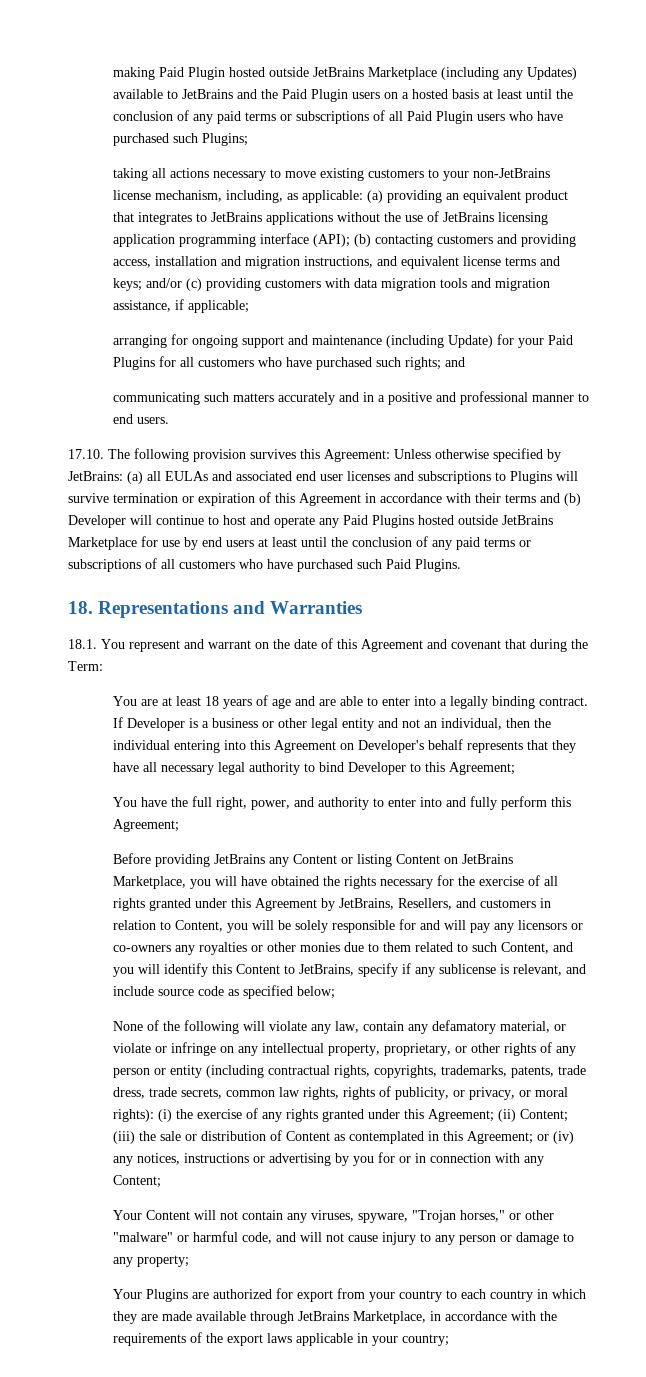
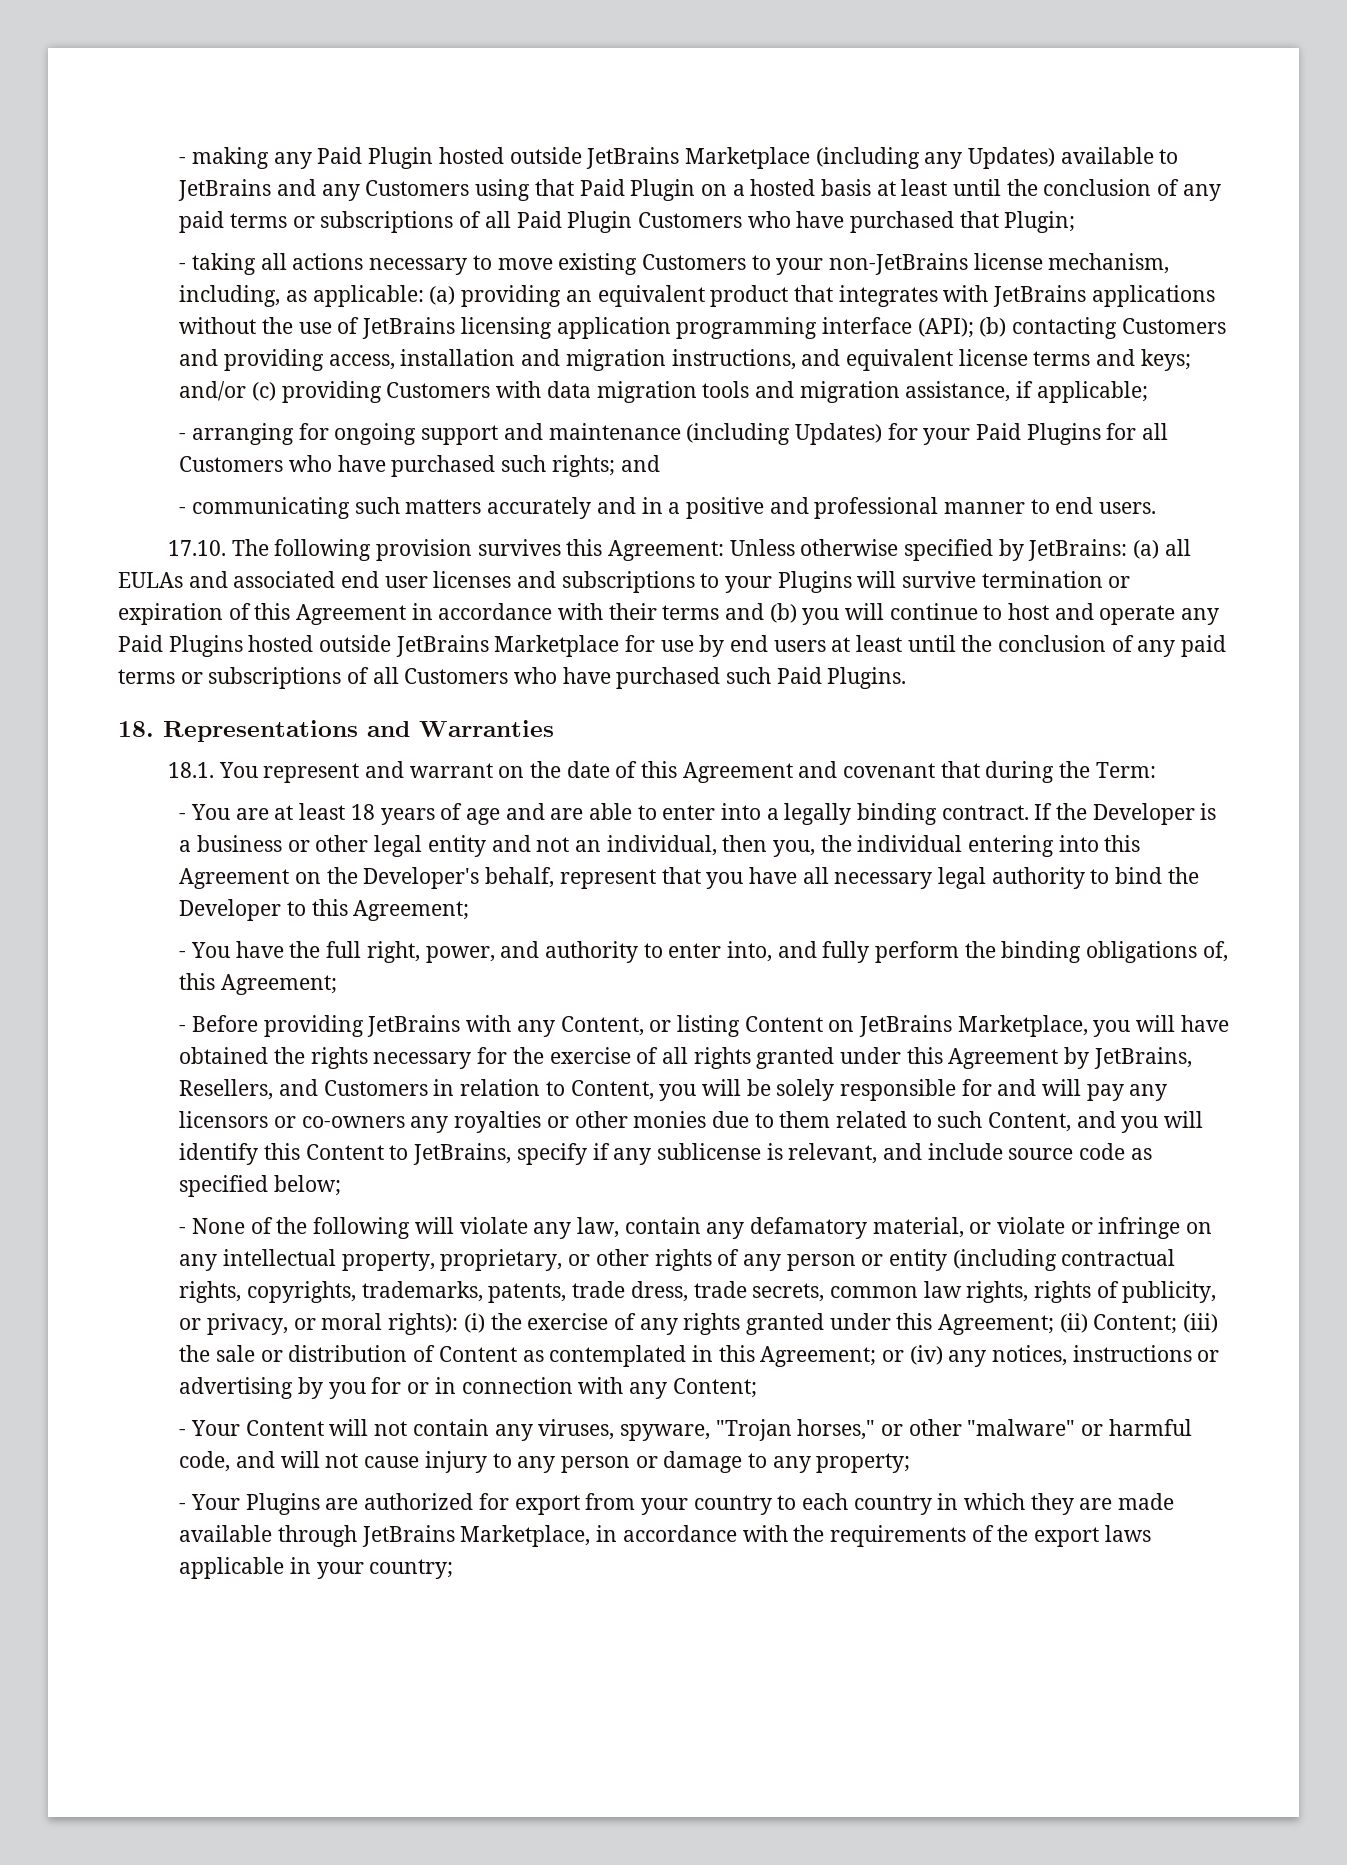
[113,67,156,80] making -> [179,147,312,169] - making any
[261,89,381,102] the Paid Plugin users -> [321,179,696,201] any Customers using that Paid Plugin
[477,111,564,121] [113,133,249,146] users who have purchased such Plugins; // -> [637,211,1076,233] [179,263,187,270] Customers who have purchased that Plugin; // -
[368,169,425,178] customers -> [641,254,746,270] Customers
[196,213,208,222] to -> [943,285,989,302] with
[437,235,494,244] customers -> [1121,318,1226,334] Customers
[265,279,322,288] customers -> [386,382,491,398] Customers
(250, 306) none -> [179,433,187,440] -
[448,335,494,348] Update) -> [794,423,882,445] Updates)
[198,358,255,367] customers -> [179,456,284,472] Customers
(466, 362) none -> [179,507,187,514] -
(506, 476) none -> [725,576,773,593] your
[68,515,126,528] Developer -> [802,608,840,625] you
[179,560,235,569] customers -> [404,668,509,684] Customers
(103, 666) none -> [179,813,187,820] -
(124, 722) none -> [1055,803,1087,820] the
(531, 723) none -> [772,840,815,857] you,
[358,739,577,753] Developer's behalf represents that they -> [326,867,744,889] the Developer's behalf, represent that you
(345, 767) none -> [1167,867,1199,884] the
(516, 768) none -> [179,951,187,958] -
[420,797,443,807] into -> [726,941,772,962] into,
[551,797,572,807] [113,819,180,832] this Agreement; // -> [964,941,1228,963] [179,973,338,995] [179,1025,187,1032] the binding obligations of, this Agreement; // -
[269,854,338,867] any Content -> [466,1015,644,1037] with any Content,
[480,899,537,908] customers -> [323,1080,428,1096] Customers
(336, 992) none -> [179,1227,187,1234] -
(162, 1181) none -> [179,1429,187,1436] -
(190, 1261) none -> [179,1503,187,1510] -

